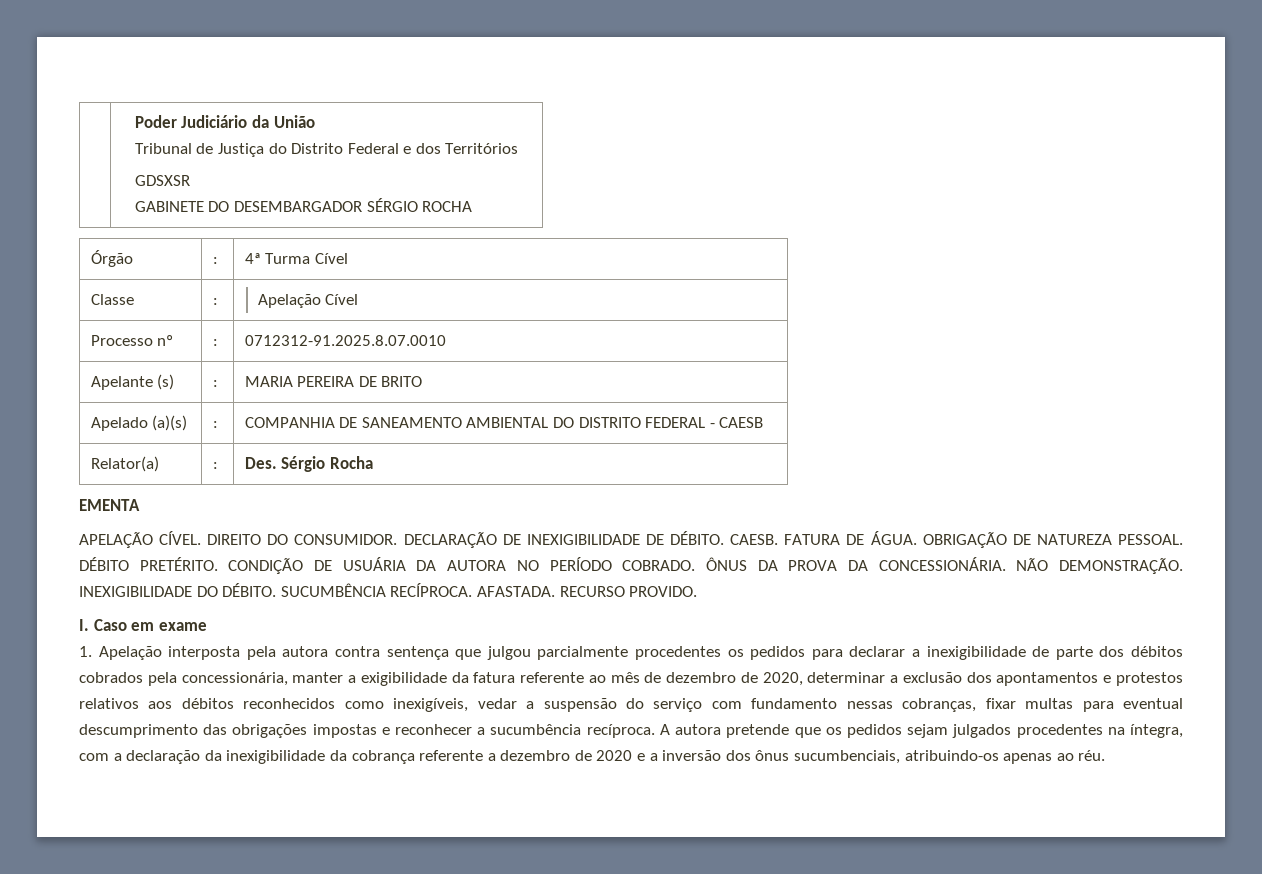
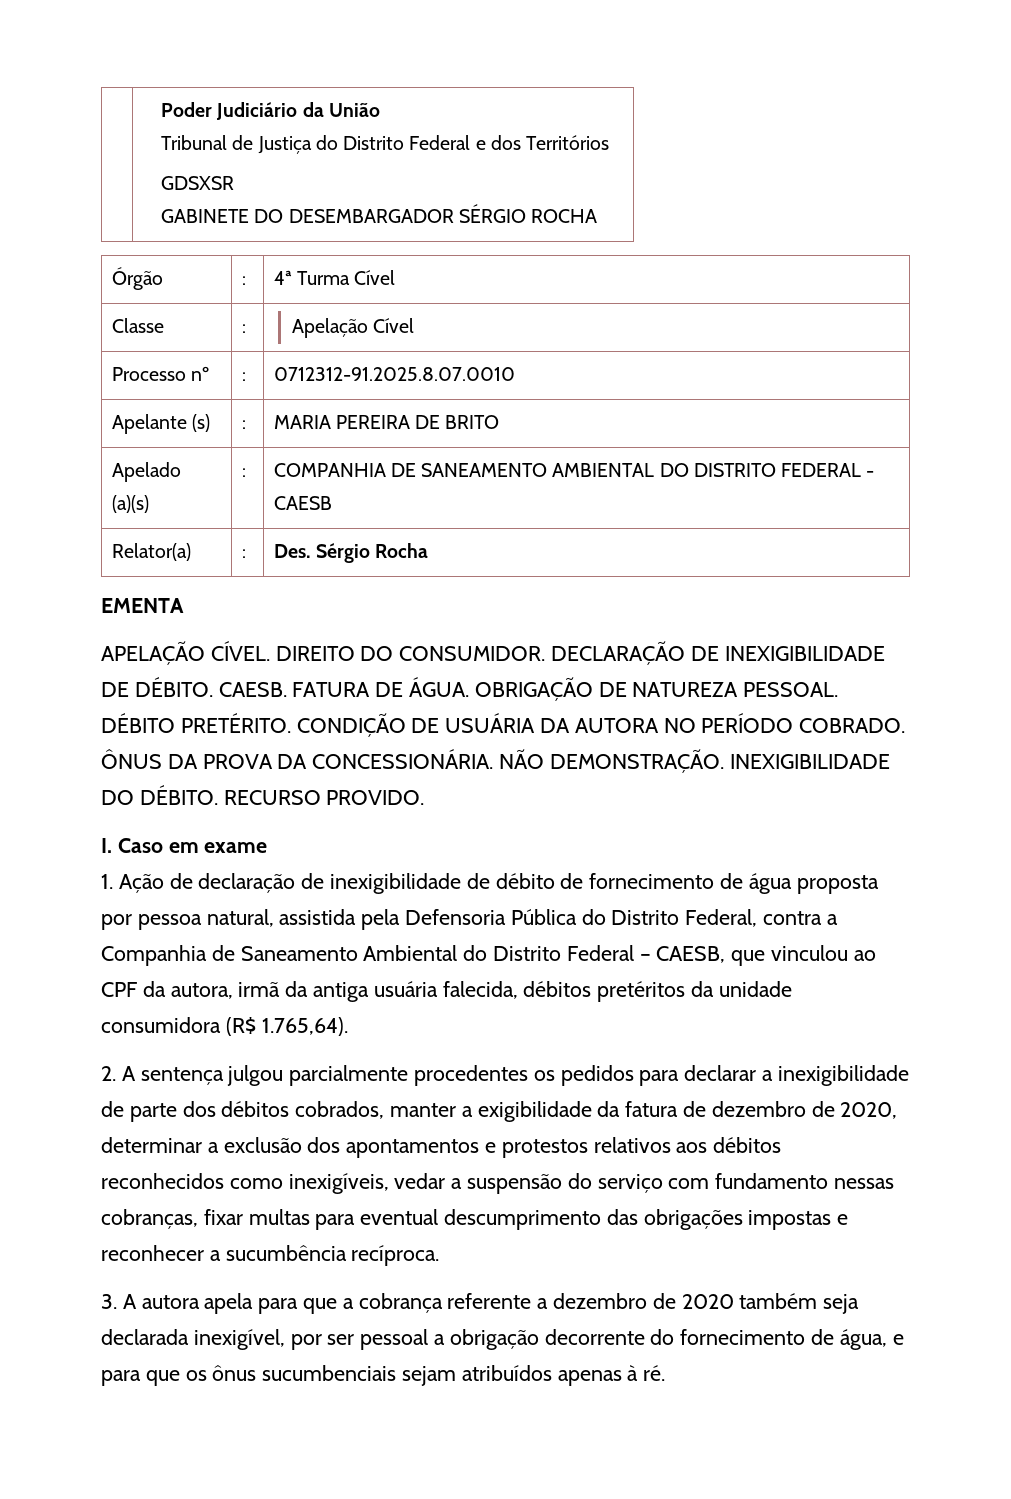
[280,583,555,597] SUCUMBÊNCIA RECÍPROCA. AFASTADA. -> (218, 795) none
[98,646,482,660] Apelação interposta pela autora contra sentença que -> [118,873,879,894] [101,909,838,930] [101,945,876,966] [101,981,792,1002] [101,1017,348,1036] [101,1066,224,1085] Ação de declaração de inexigibilidade de débito de fornecimento de água proposta por pessoa natural, assistida pela Defensoria Pública do Distrito Federal, contra a Companhia de Saneamento Ambiental do Distrito Federal – CAESB, que vinculou ao CPF da autora, irmã da antiga usuária falecida, débitos pretéritos da unidade consumidora (R$ 1.765,64). // 2. A sentença
[79,672,288,686] cobrados pela concessionária, -> [295,1101,385,1119] cobrados,
[520,672,640,683] referente ao mês -> (679, 1109) none
(655, 731) none -> [101,1294,117,1309] // 3.
[726,724,1183,738] [79,750,347,764] pretende que os pedidos sejam julgados procedentes na íntegra, com a declaração da inexigibilidade da -> [204,1293,354,1314] apela para que a
[637,750,1106,764] e a inversão dos ônus sucumbenciais, atribuindo-os apenas ao réu. -> [739,1293,860,1314] [101,1329,904,1350] [101,1365,666,1386] também seja declarada inexigível, por ser pessoal a obrigação decorrente do fornecimento de água, e para que os ônus sucumbenciais sejam atribuídos apenas à ré.

